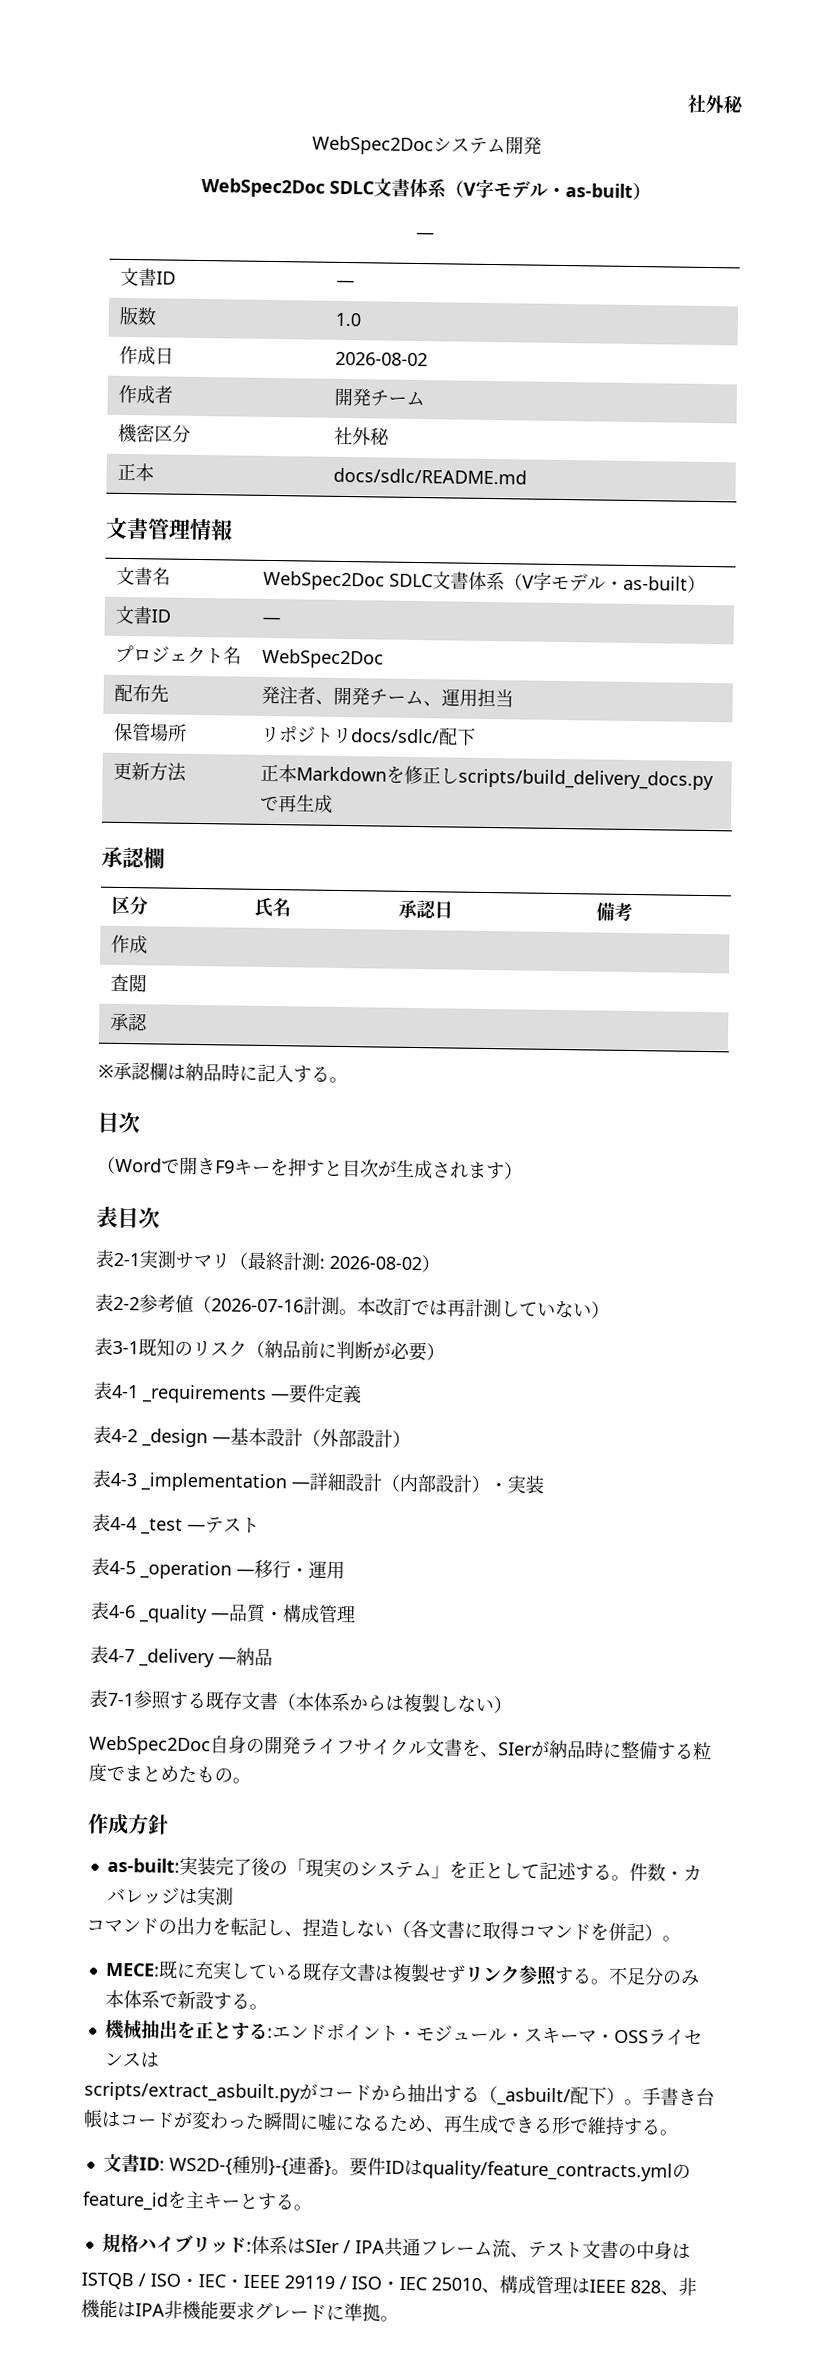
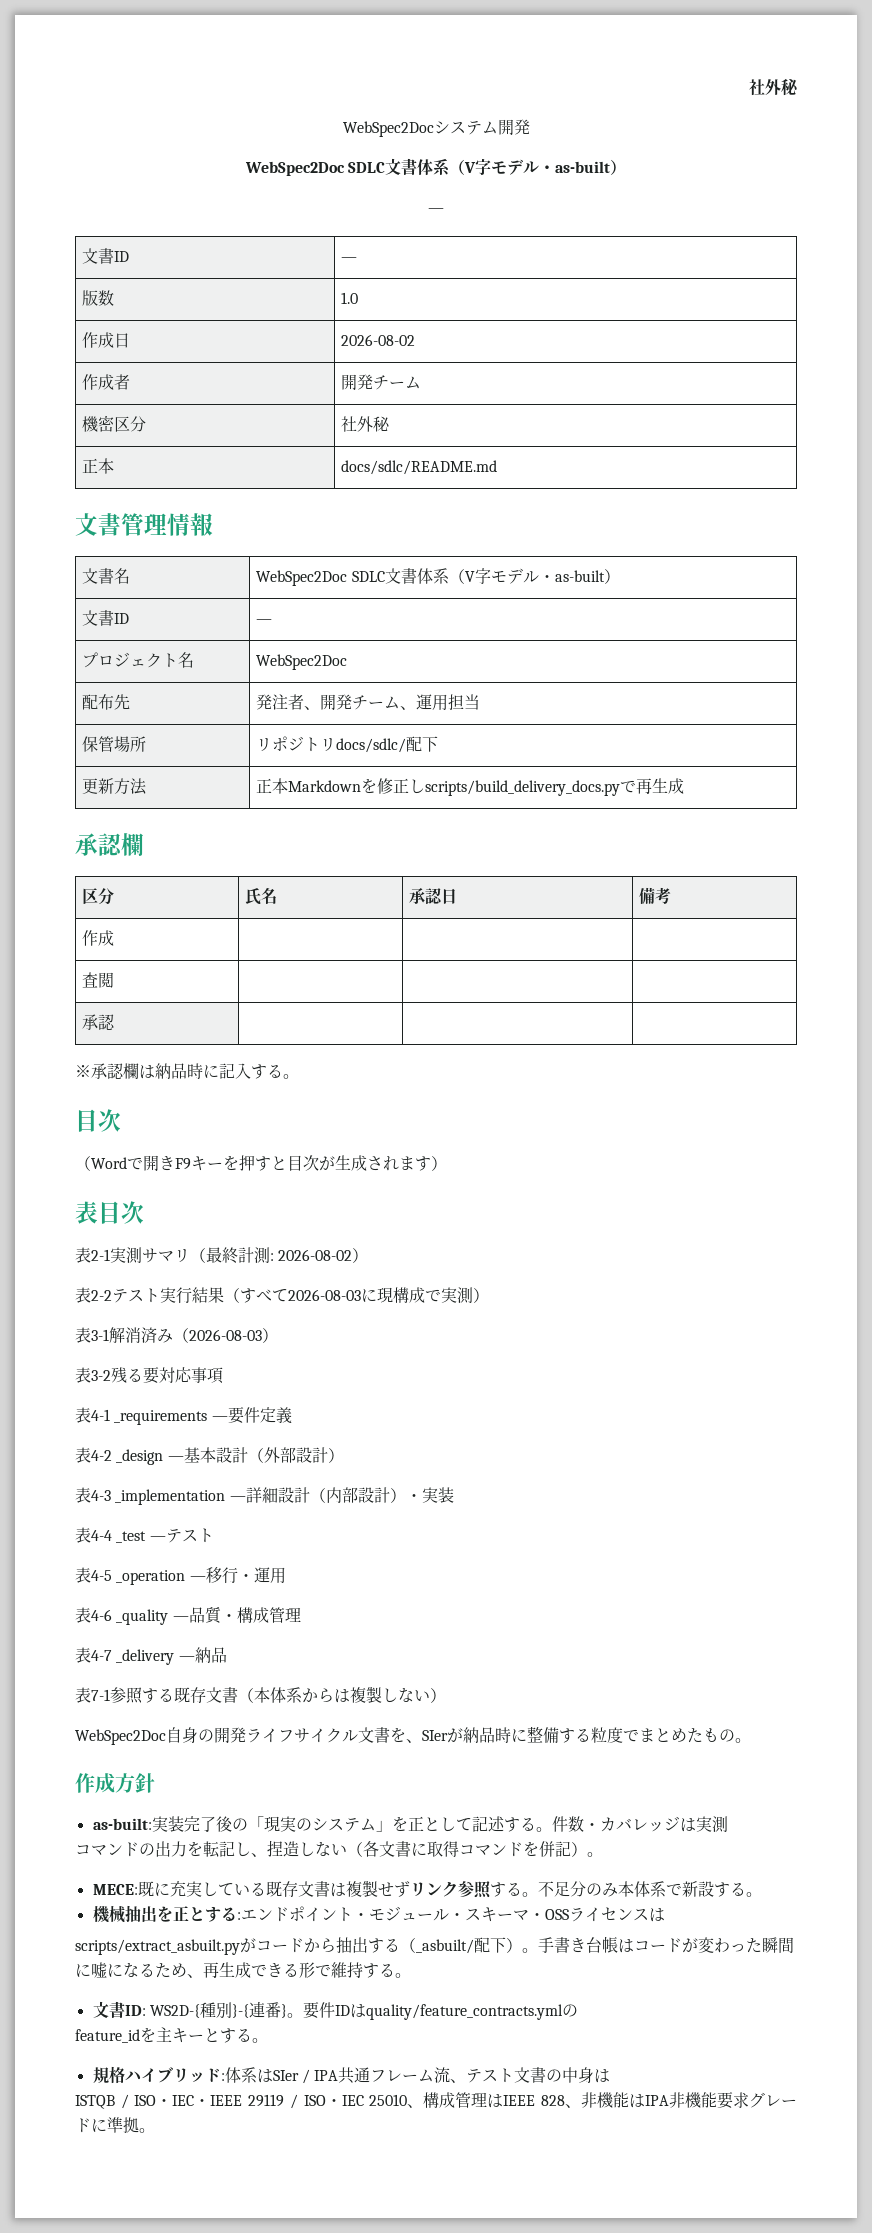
[139,1294,610,1319] [94,1337,445,1362] 参考値（2026-07-16計測。本改訂では再計測していない） // 表3-1既知のリスク（納品前に判断が必要） -> [112,1287,489,1304] [75,1327,278,1343] [75,1367,223,1384] テスト実行結果（すべて2026-08-03に現構成で実測） // 表3-1解消済み（2026-08-03） // 表3-2残る要対応事項

